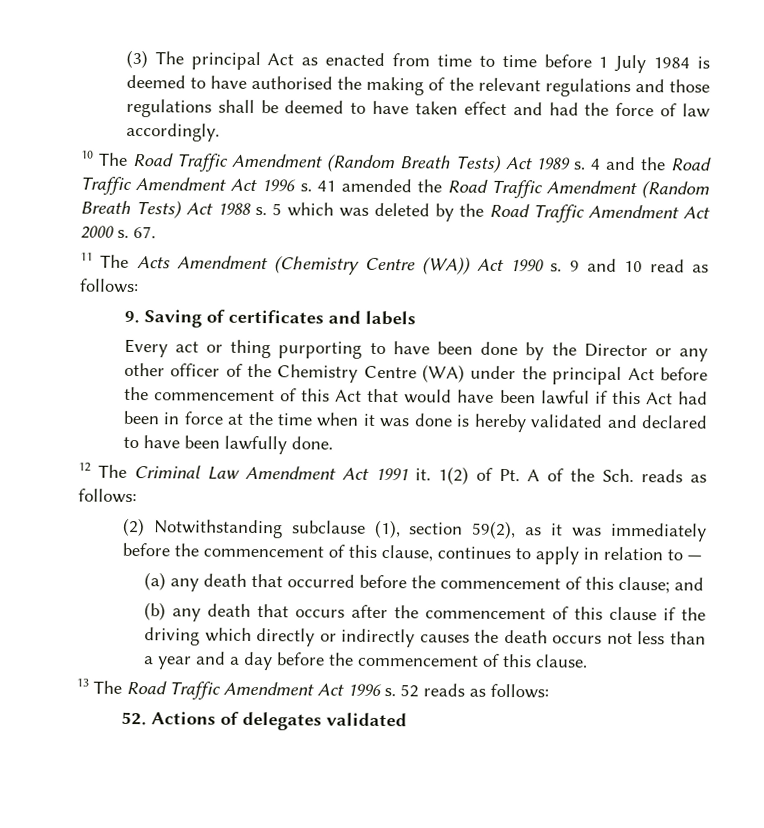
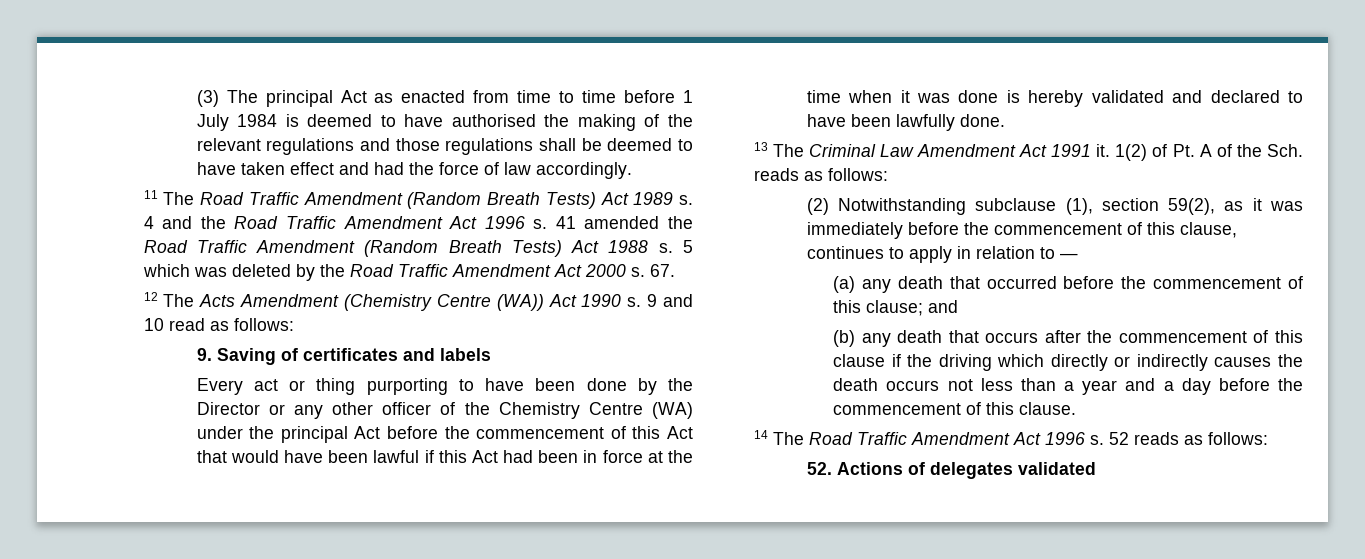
[81,150,95,159] 10 -> [143,190,158,199] 11
[80,252,94,261] 11 -> [143,292,158,301] 12
[78,462,92,472] 12 -> [753,142,768,151] 13
[76,678,90,687] 13 -> [753,430,768,439] 14

